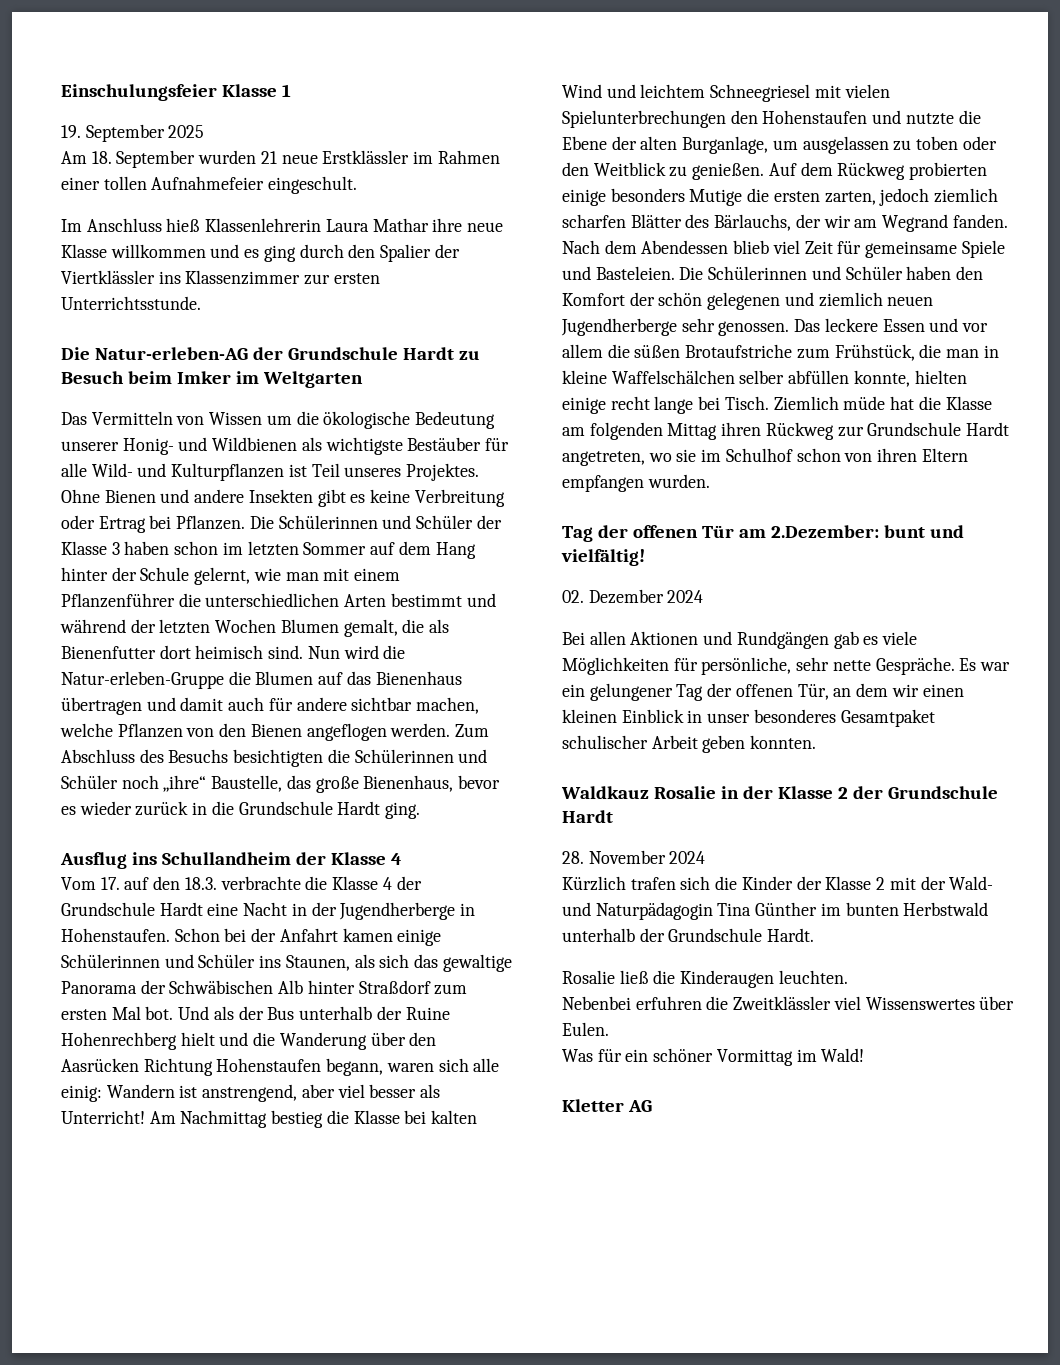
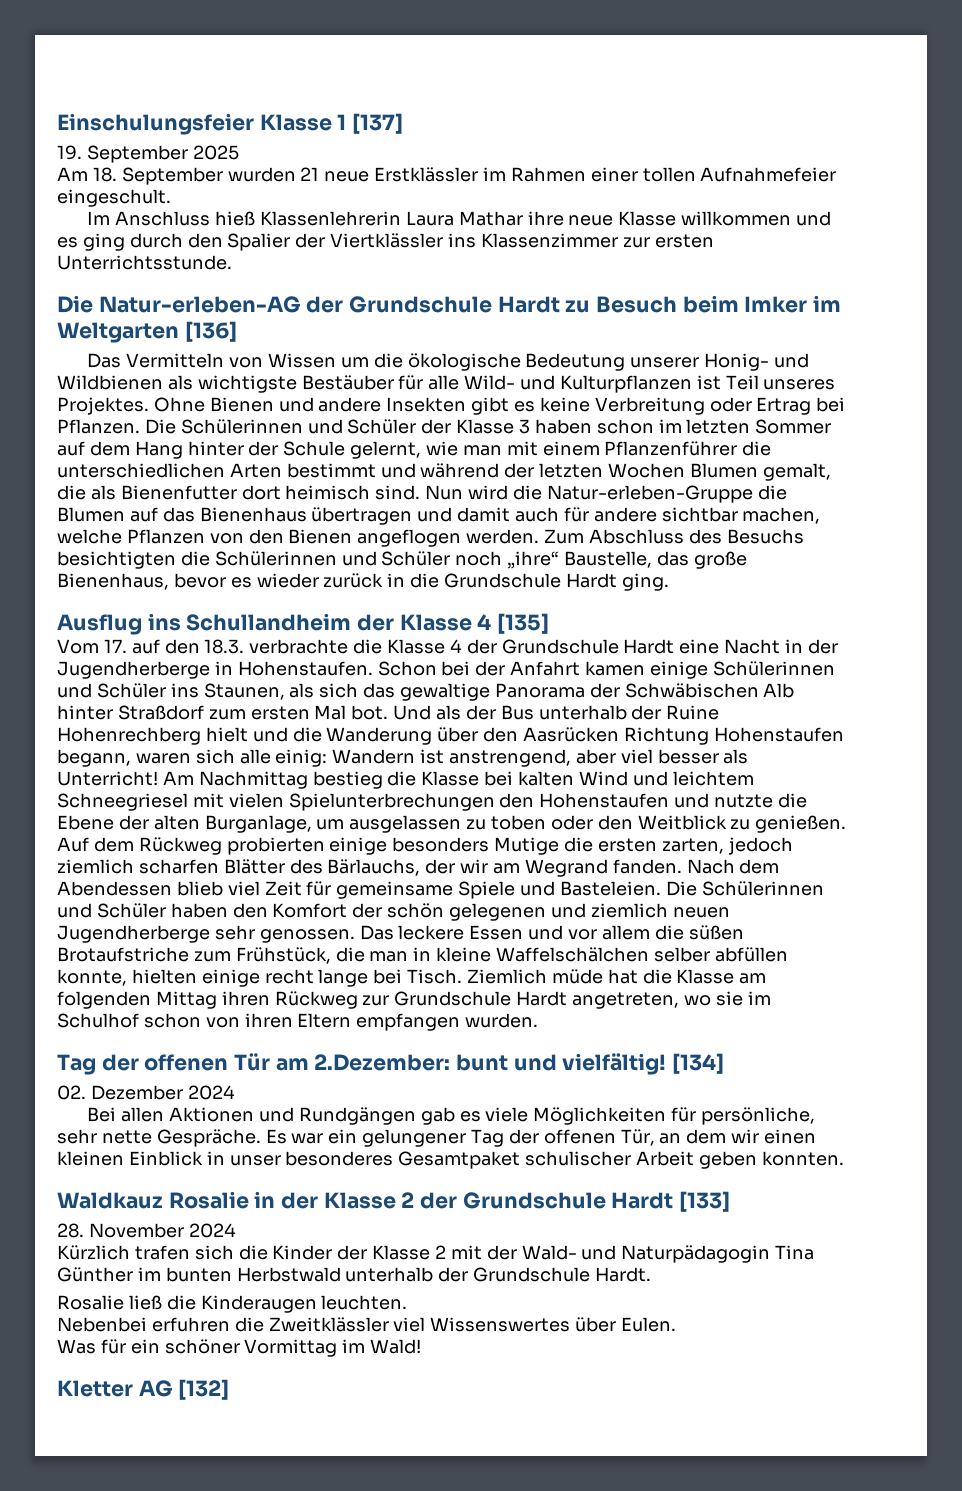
(291, 90) none -> [352,113,404,134] [137]
(363, 379) none -> [184,321,237,342] [136]
(402, 859) none -> [497,613,550,634] [135]
(645, 557) none -> [672,1053,725,1074] [134]
(613, 816) none -> [679,1191,731,1212] [133]
(652, 1106) none -> [178,1379,230,1400] [132]

